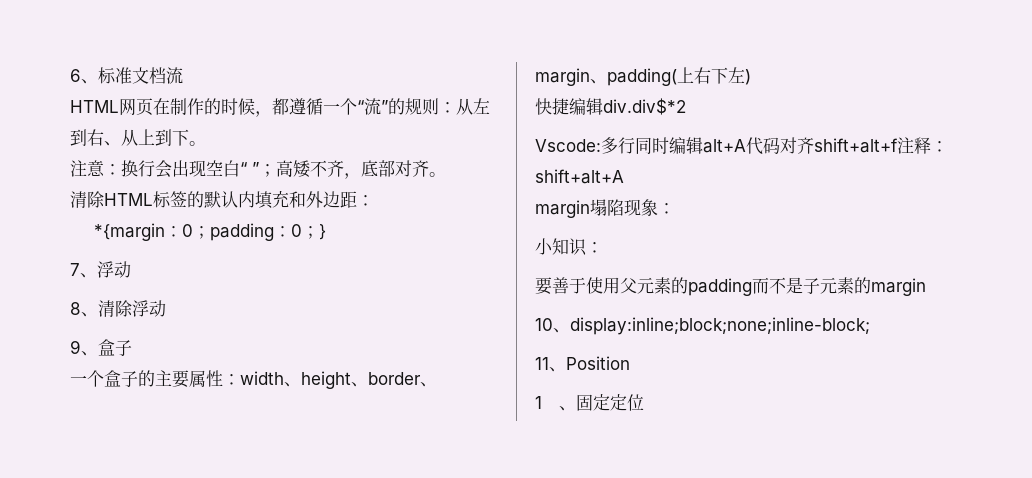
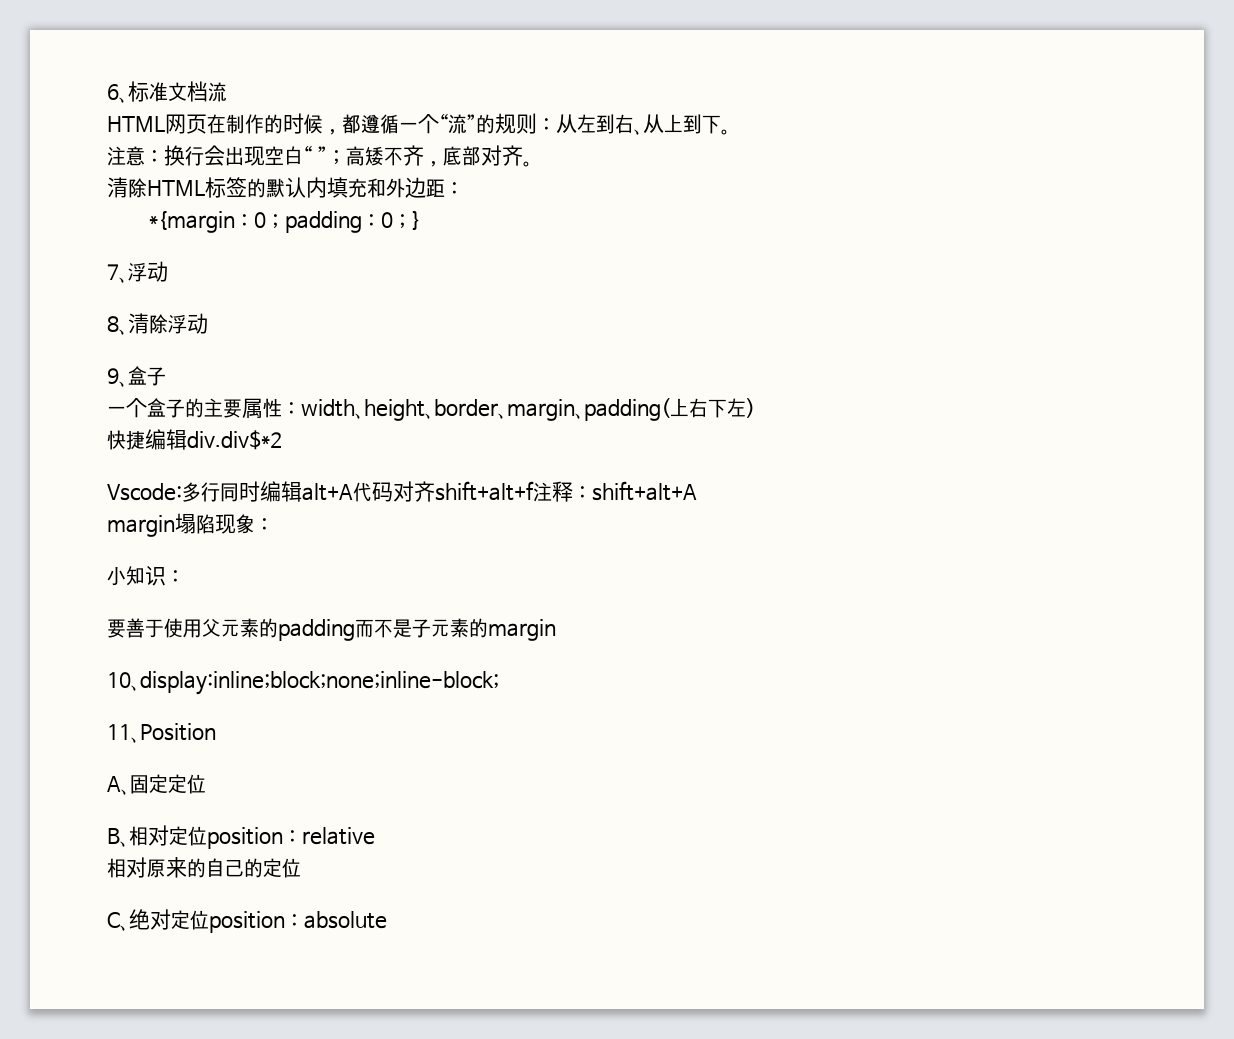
[535,396,542,409] 1 -> [107,776,121,792] A
(645, 402) none -> [107,825,375,849] [107,857,301,878] [107,909,387,933] // B、相对定位position：relative // 相对原来的自己的定位 // C、绝对定位position：absolute

